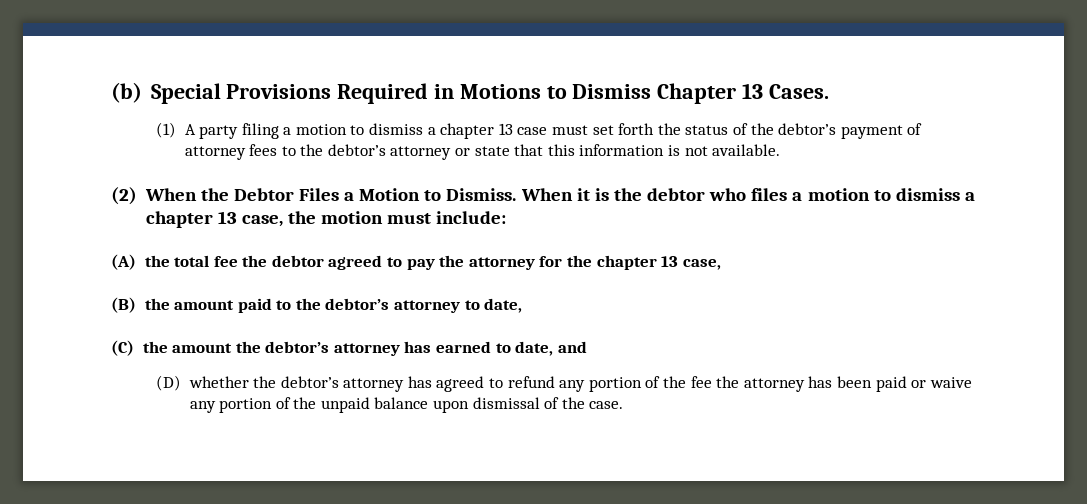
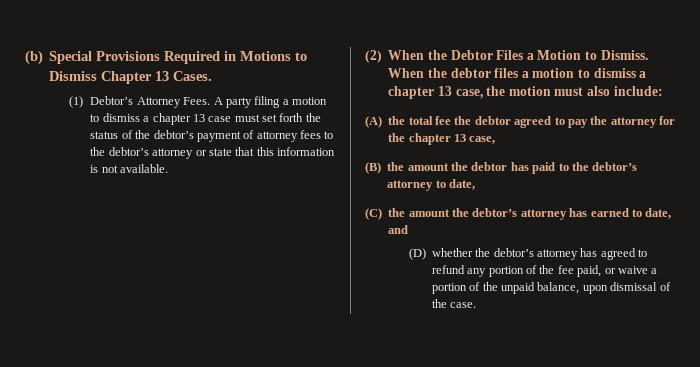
(177, 130) none -> [90,96,211,108] Debtor’s Attorney Fees.
[576,188,747,201] it is the debtor who -> [427,68,491,78] the debtor
(432, 218) none -> [587,86,611,96] also
(235, 305) none -> [451,162,529,171] the debtor has
[716,376,907,392] the attorney has been paid -> [577,265,602,277] paid,
[189,401,216,413] any -> [651,268,658,274] a
[374,397,429,409] balance -> [537,282,580,294] balance,

